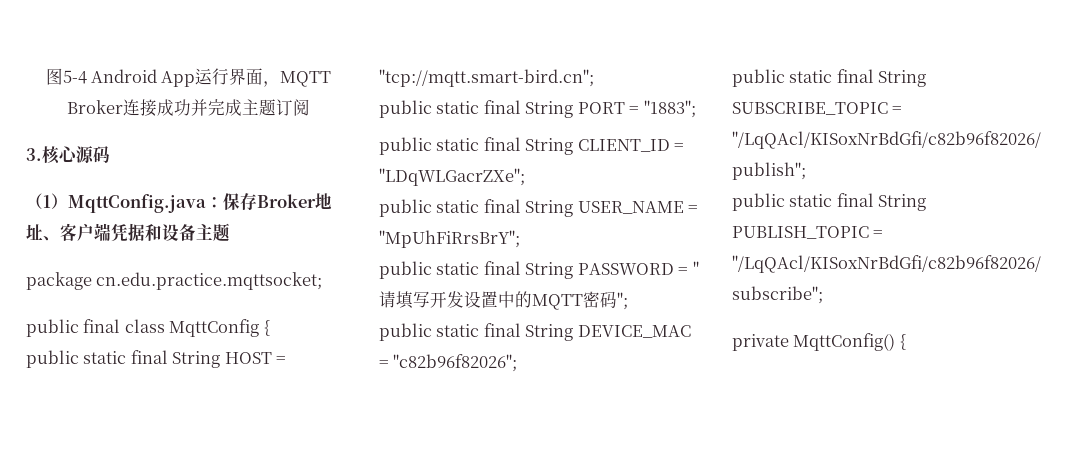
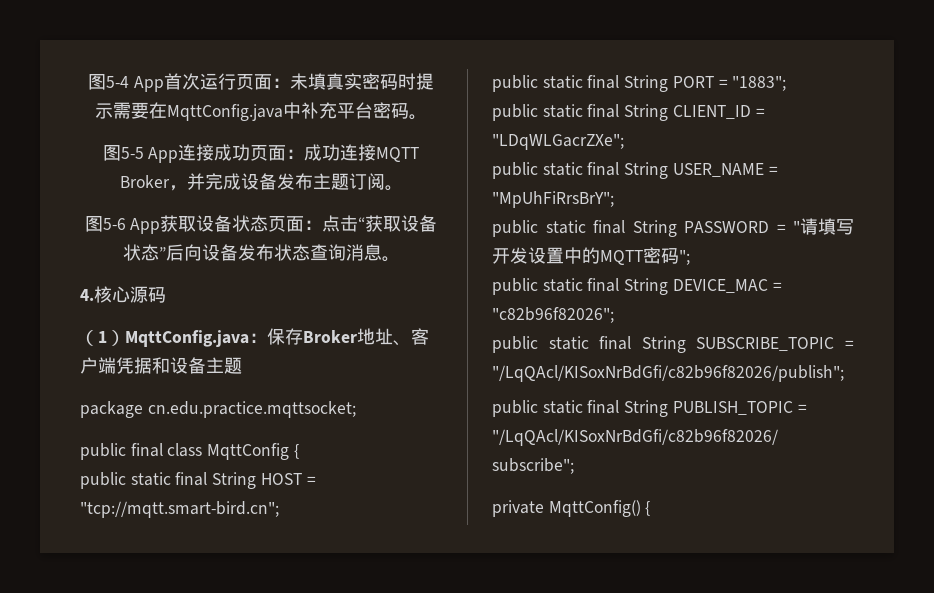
[91,68,332,87] [67,99,310,117] [26,148,42,161] Android App运行界面，MQTT Broker连接成功并完成主题订阅 // 3. -> [133,73,434,92] [95,102,427,121] [102,144,420,163] [119,173,403,191] [84,215,438,234] [122,244,400,262] [80,289,94,301] App首次运行页面：未填真实密码时提示需要在MqttConfig.java中补充平台密码。 // 图5-5 App连接成功页面：成功连接MQTT Broker，并完成设备发布主题订阅。 // 图5-6 App获取设备状态页面：点击“获取设备状态”后向设备发布状态查询消息。 // 4.

